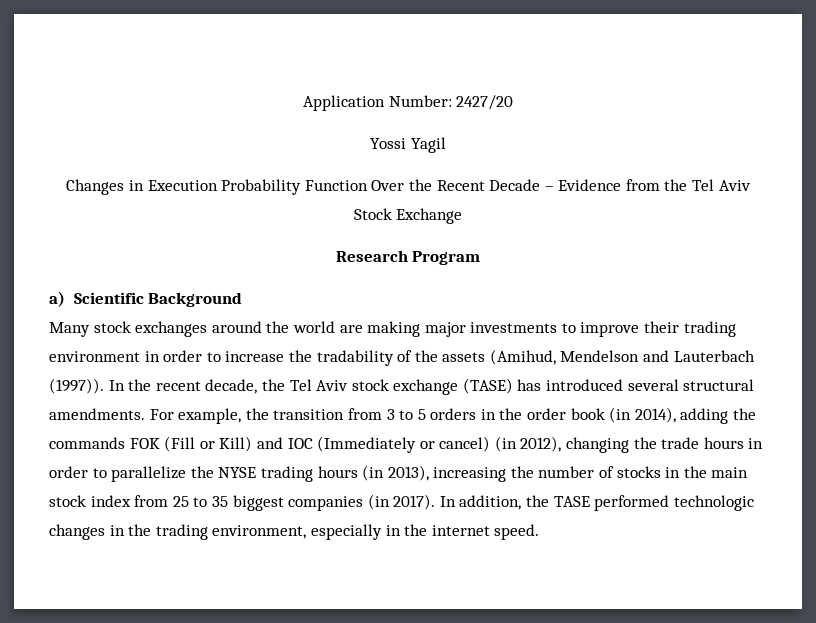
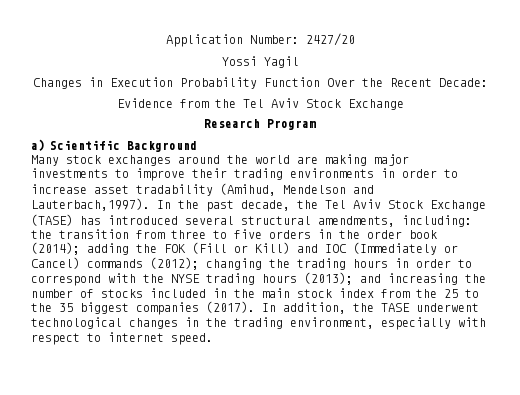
[489,179,554,191] Decade – -> [438,78,488,87] Decade: //
[49,351,140,362] environment -> [290,168,374,178] environments
[288,350,486,366] the tradability of the assets -> [94,184,213,196] asset tradability
[673,350,755,362] [49,378,104,394] Lauterbach (1997)). -> [31,198,150,211] Lauterbach,1997).
[155,381,201,391] recent -> [206,200,234,212] past
[351,379,459,395] stock exchange -> [388,200,486,211] Stock Exchange
[49,408,426,424] amendments. For example, the transition from 3 to 5 -> [318,215,472,227] [31,229,262,239] amendments, including: the transition from three to five
[609,407,676,423] (in 2014), -> [31,242,80,255] (2014);
[49,437,125,449] commands -> (157, 248) none
[439,436,562,452] cancel) (in 2012), -> [31,257,199,270] Cancel) commands (2012);
[661,437,700,449] trade -> [297,258,346,270] trading
[111,466,187,482] parallelize -> [31,273,136,286] correspond with
[362,465,429,481] (in 2013), -> [304,272,381,285] (2013); and
(661, 472) none -> [150,288,206,298] included
(169, 501) none -> [416,289,437,298] the
(208, 502) none -> [31,303,52,312] the
[367,494,436,510] (in 2017). -> [206,301,255,313] (2017).
[594,495,754,511] performed technologic -> [416,303,479,312] [31,317,122,329] underwent technological
[385,524,428,536] in the -> [458,317,486,327] [31,333,101,345] with respect to

